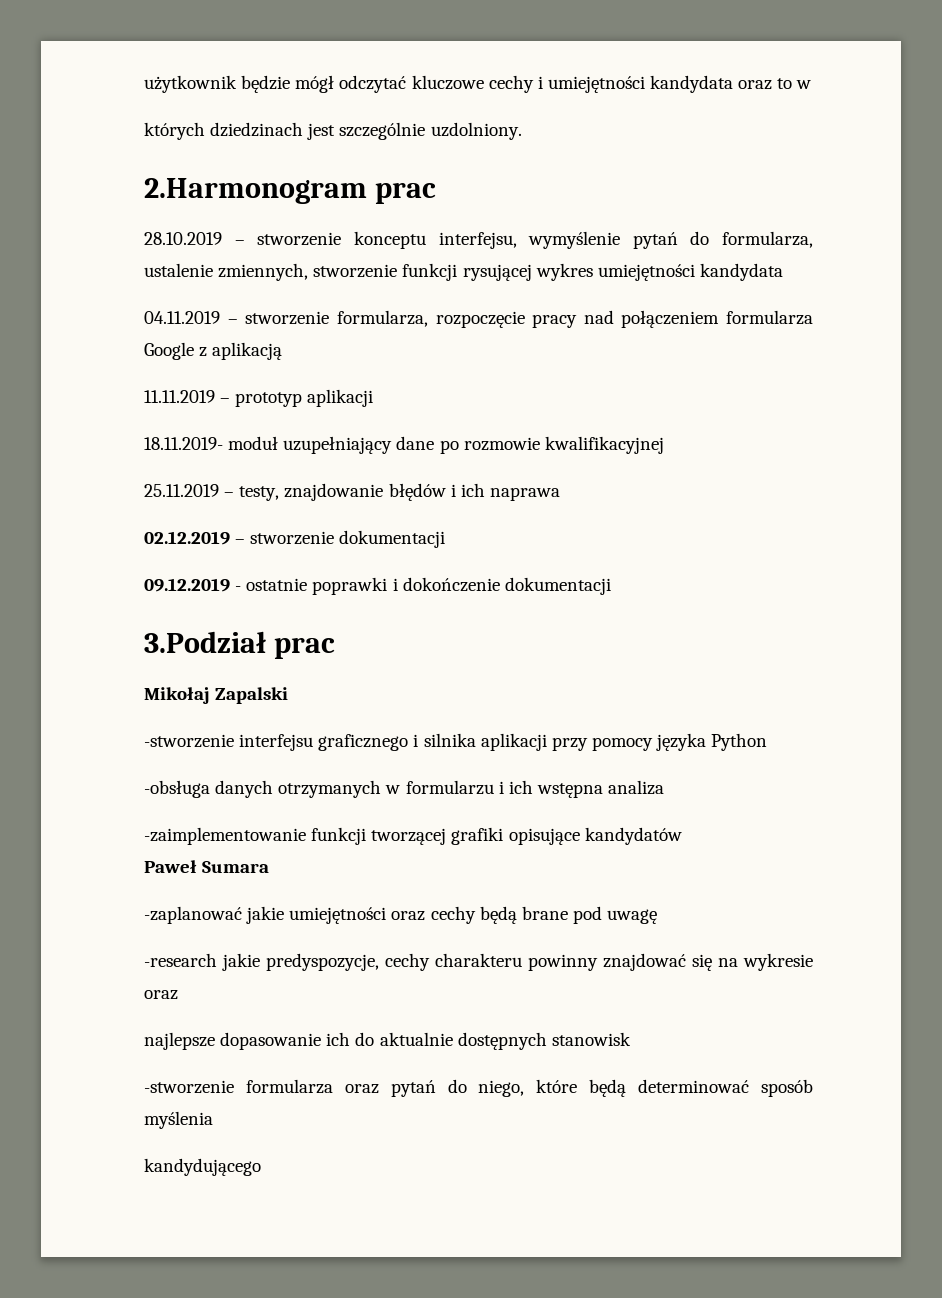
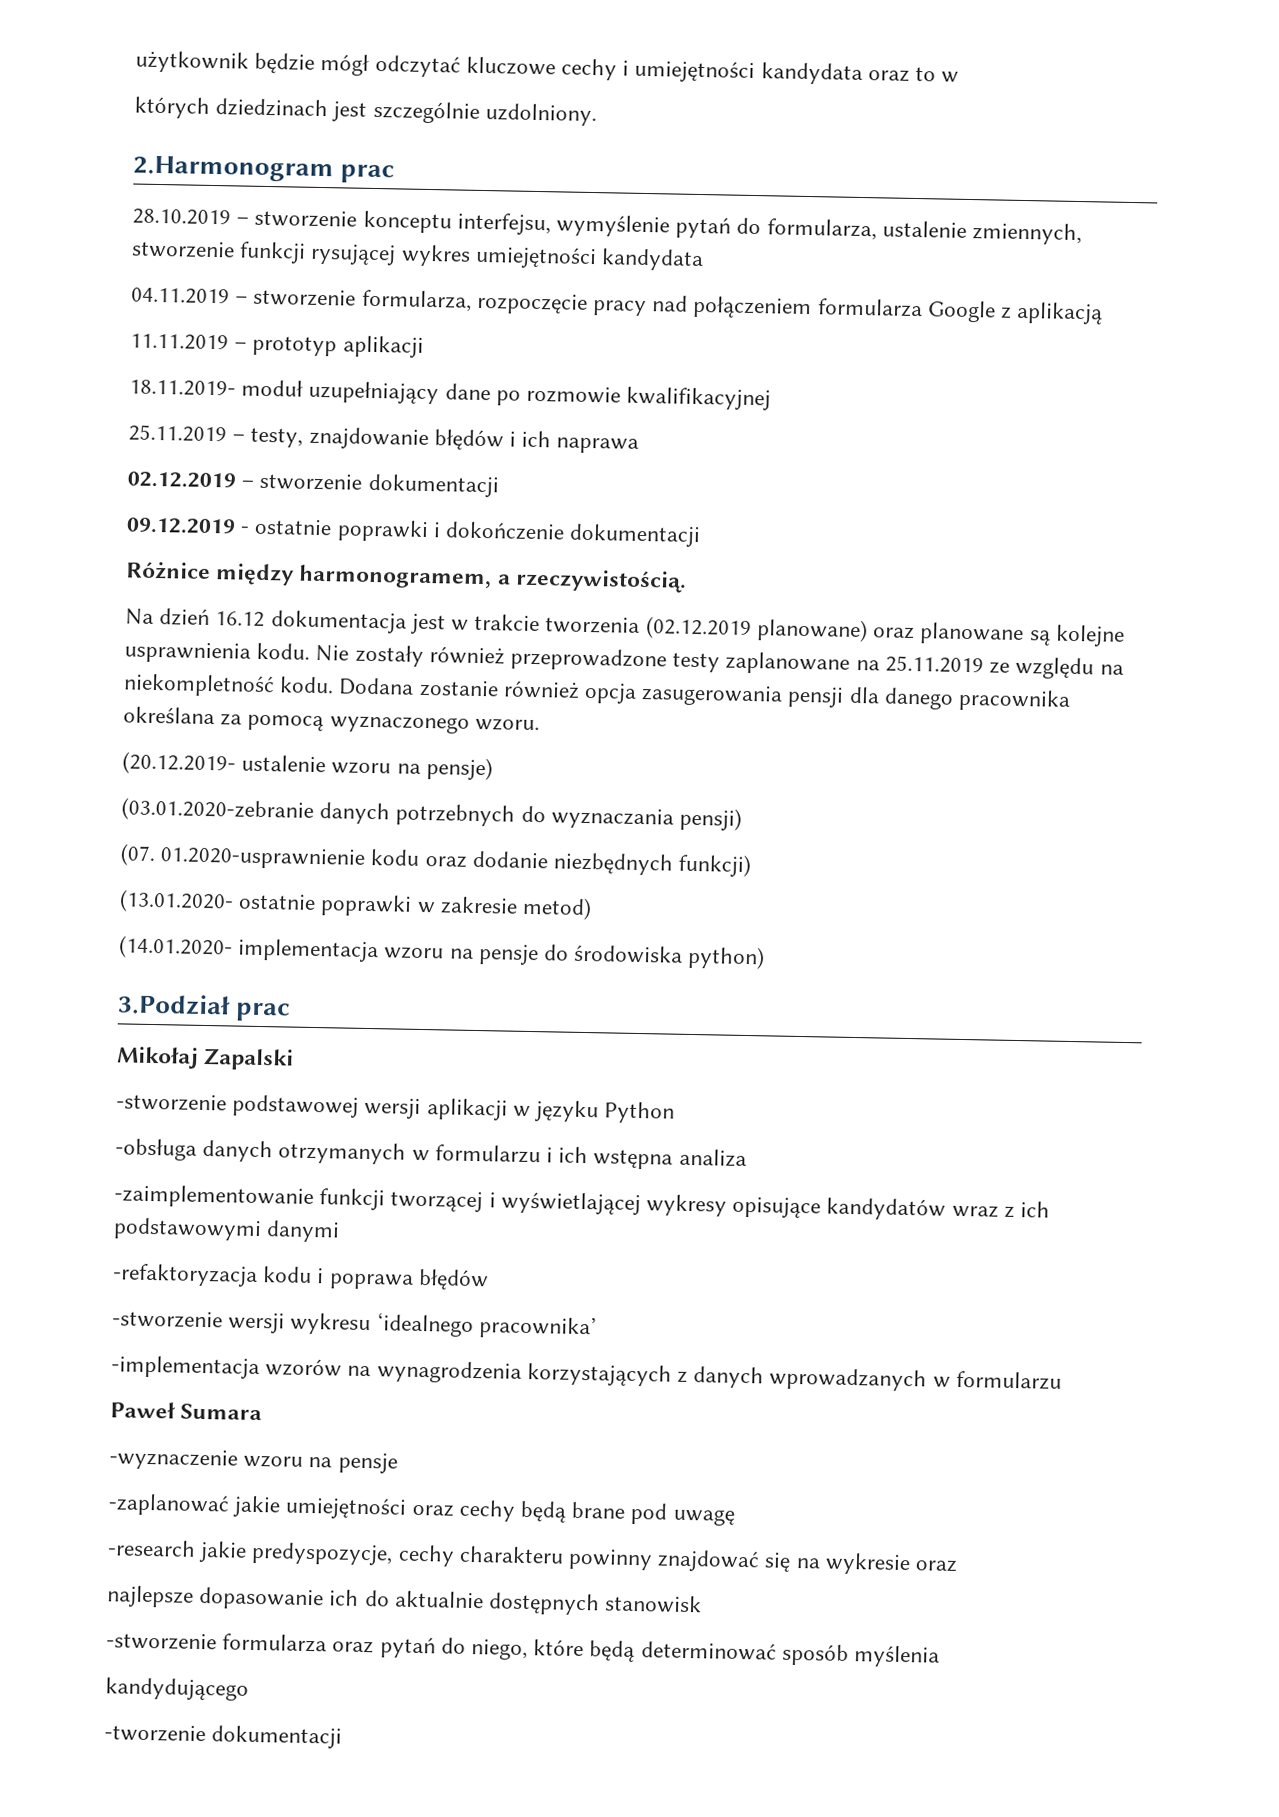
(611, 586) none -> [126,561,687,593] [125,608,1125,647] [124,641,1124,680] [123,673,1072,712] [123,706,540,734] [122,751,493,781] [121,797,743,831] [120,843,753,878] [119,889,593,921] [119,935,766,970] // Różnice między harmonogramem, a rzeczywistością. // Na dzień 16.12 dokumentacja jest w trakcie tworzenia (02.12.2019 planowane) oraz planowane są kolejne usprawnienia kodu. Nie zostały również przeprowadzone testy zaplanowane na 25.11.2019 ze względu na niekompletność kodu. Dodana zostanie również opcja zasugerowania pensji dla danego pracownika określana za pomocą wyznaczonego wzoru. // (20.12.2019- ustalenie wzoru na pensje) // (03.01.2020-zebranie danych potrzebnych do wyznaczania pensji) // (07. 01.2020-usprawnienie kodu oraz dodanie niezbędnych funkcji) // (13.01.2020- ostatnie poprawki w zakresie metod) // (14.01.2020- implementacja wzoru na pensje do środowiska python)
[239,733,707,751] interfejsu graficznego i silnika aplikacji przy pomocy języka -> [232,1094,600,1123] podstawowej wersji aplikacji w języku
[451,827,504,845] grafiki -> [488,1191,728,1217] i wyświetlającej wykresy
[144,860,270,873] // Paweł Sumara -> [951,1201,1051,1218] [113,1217,341,1243] [112,1263,489,1292] [112,1310,597,1340] [111,1355,1062,1392] [110,1401,263,1421] [109,1448,398,1474] wraz z ich podstawowymi danymi // -refaktoryzacja kodu i poprawa błędów // -stworzenie wersji wykresu ‘idealnego pracownika’ // -implementacja wzorów na wynagrodzenia korzystających z danych wprowadzanych w formularzu // Paweł Sumara // -wyznaczenie wzoru na pensje
(261, 1167) none -> [104,1724,343,1749] // -tworzenie dokumentacji

